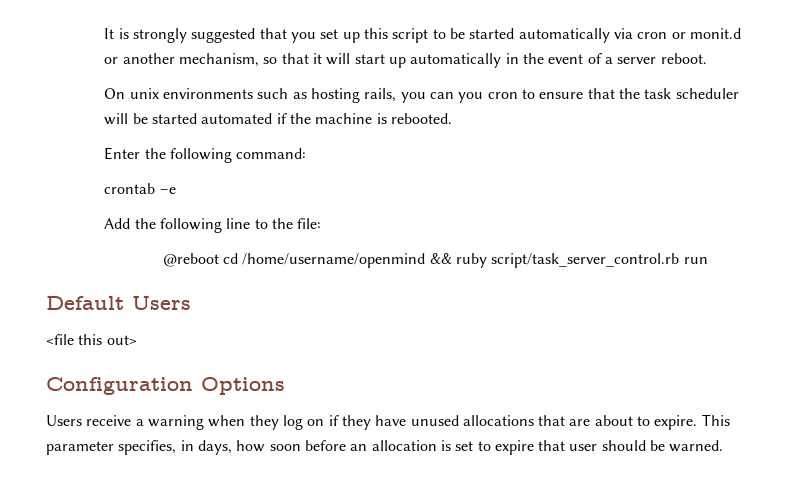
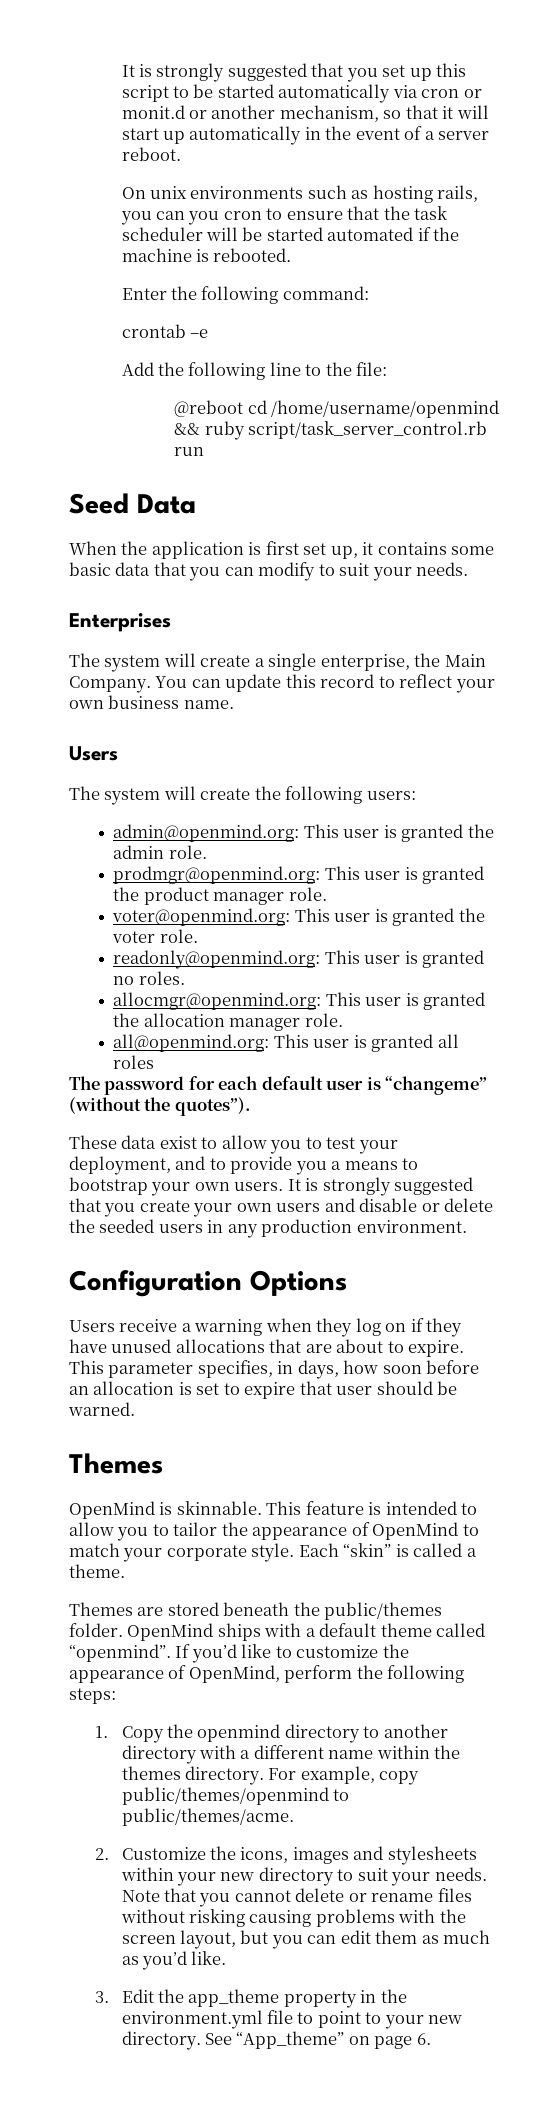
[46,296,191,310] [46,334,137,345] Default Users // <file this out> -> [69,493,196,514] [69,541,495,559] [69,562,469,581] [69,613,171,632] [69,653,486,672] [69,674,495,693] [69,695,234,709] [69,746,118,761] [69,786,416,805] [113,824,494,842] [113,845,207,859] [113,866,485,884] [113,887,327,905] [112,908,485,926] [112,929,198,943] [113,950,485,969] [113,971,185,985] [113,992,486,1010] [113,1013,343,1031] [113,1034,459,1052] [113,1055,155,1069] [69,1076,488,1095] [69,1097,251,1116] [69,1135,398,1154] [69,1156,419,1175] [69,1177,474,1196] [69,1198,494,1217] [69,1219,467,1238] Seed Data // When the application is first set up, it contains some basic data that you can modify to suit your needs. // Enterprises // The system will create a single enterprise, the Main Company. You can update this record to reflect your own business name. // Users // The system will create the following users: // admin@openmind.org: This user is granted the admin role. // prodmgr@openmind.org: This user is granted the product manager role. // voter@openmind.org: This user is granted the voter role. // readonly@openmind.org: This user is granted no roles. // allocmgr@openmind.org: This user is granted the allocation manager role. // all@openmind.org: This user is granted all roles // The password for each default user is “changeme” (without the quotes”). // These data exist to allow you to test your deployment, and to provide you a means to bootstrap your own users. It is strongly suggested that you create your own users and disable or delete the seeded users in any production environment.
(724, 446) none -> [69,1453,163,1474] [69,1501,478,1519] [69,1522,479,1541] [69,1543,477,1562] [69,1564,125,1578] [69,1602,443,1620] [69,1623,486,1641] [69,1644,409,1663] [69,1665,465,1683] [69,1688,116,1704] [95,1724,448,1743] [121,1745,461,1764] [121,1766,420,1785] [121,1787,350,1805] [121,1808,294,1826] [95,1846,477,1865] [120,1867,487,1886] [121,1888,472,1907] [120,1909,466,1927] [121,1930,491,1949] [121,1951,227,1970] [95,1989,407,2008] [121,2010,463,2029] [121,2031,431,2050] // Themes // OpenMind is skinnable. This feature is intended to allow you to tailor the appearance of OpenMind to match your corporate style. Each “skin” is called a theme. // Themes are stored beneath the public/themes folder. OpenMind ships with a default theme called “openmind”. If you’d like to customize the appearance of OpenMind, perform the following steps: // 1. Copy the openmind directory to another directory with a different name within the themes directory. For example, copy public/themes/openmind to public/themes/acme. // 2. Customize the icons, images and stylesheets within your new directory to suit your needs. Note that you cannot delete or rename files without risking causing problems with the screen layout, but you can edit them as much as you’d like. // 3. Edit the app_theme property in the environment.yml file to point to your new directory. See “App_theme” on page 6.

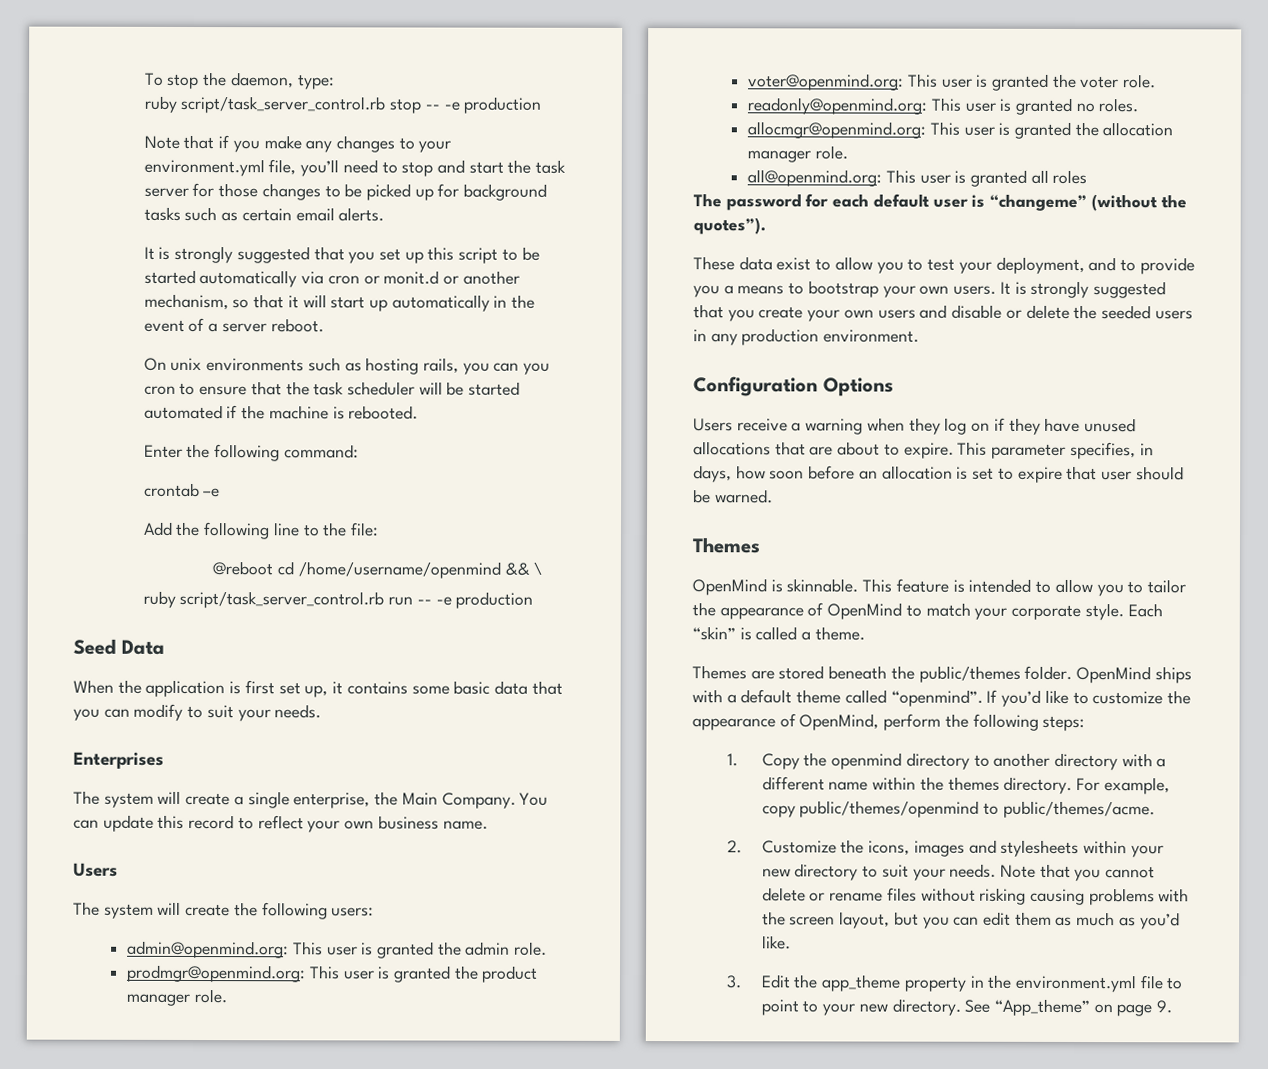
(121, 71) none -> [144,72,335,90] [143,95,542,114] [143,134,452,153] [143,158,567,177] [143,182,548,201] [143,206,385,222] To stop the daemon, type: // ruby script/task_server_control.rb stop -- -e production // Note that if you make any changes to your environment.yml file, you’ll need to stop and start the task server for those changes to be picked up for background tasks such as certain email alerts. //
(201, 429) none -> [533,561,543,575] \ //
(205, 451) none -> [416,591,534,609] -- -e production
[416,2033,431,2045] 6. -> [1156,1000,1173,1014] 9.

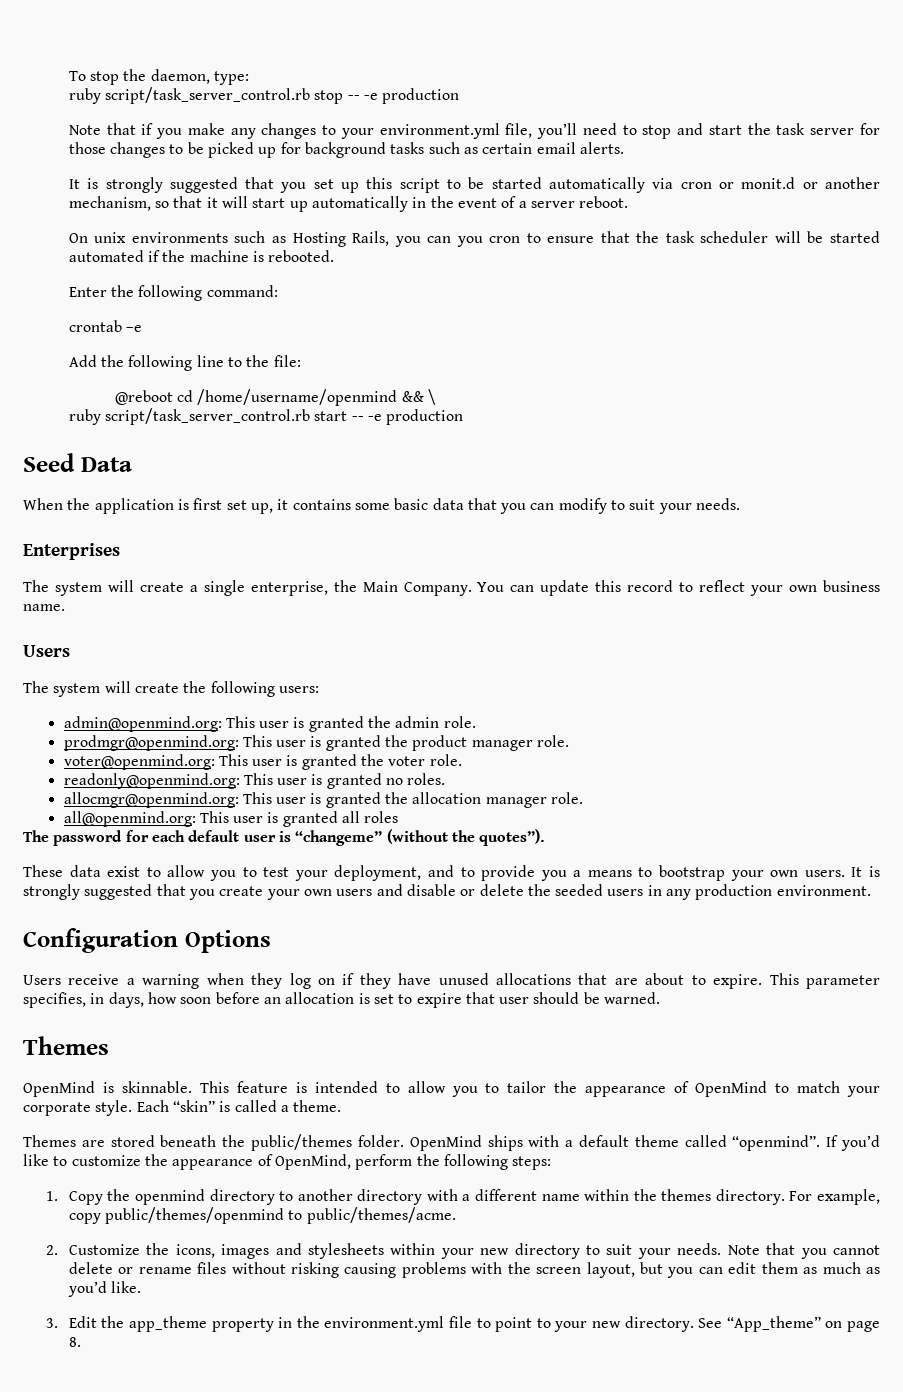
[365,357,460,375] hosting rails, -> [292,231,390,247] Hosting Rails,
[388,596,414,606] run -> [314,411,348,421] start
[1156,1000,1173,1014] 9. -> [68,1337,81,1347] 8.

